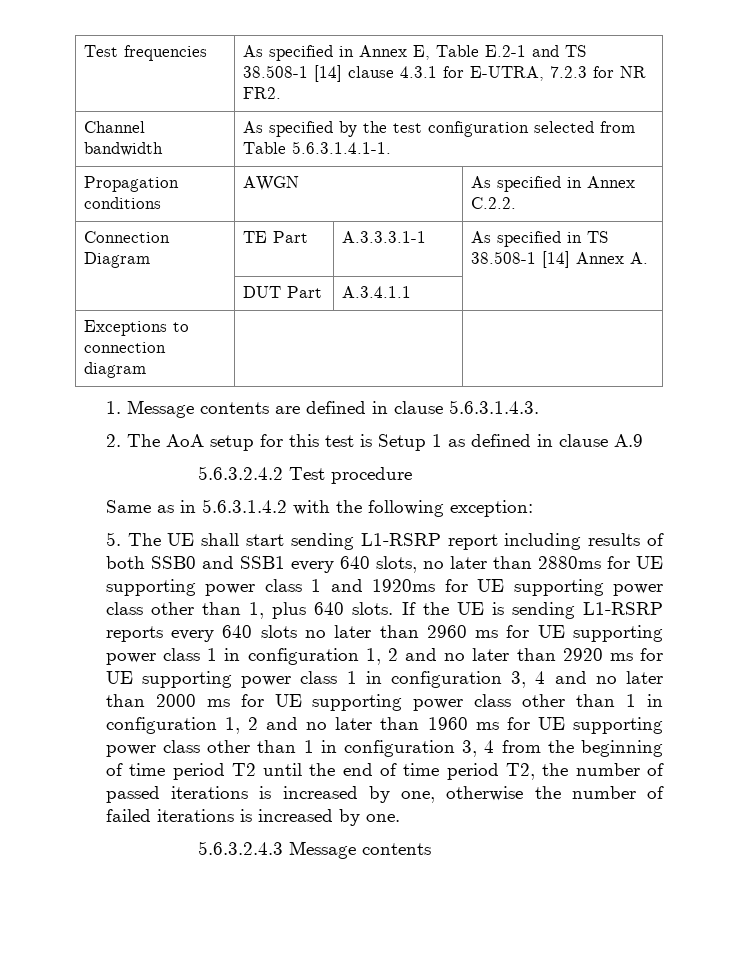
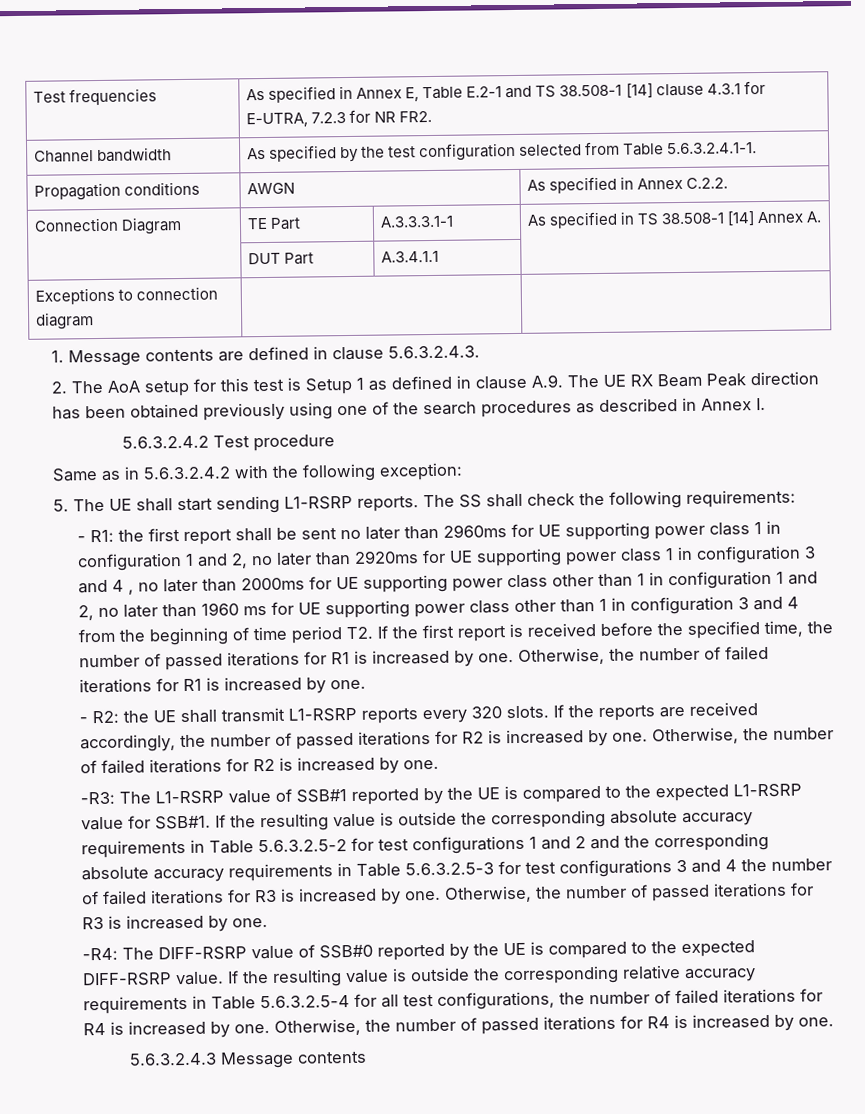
[291,141,391,154] 5.6.3.1.4.1-1. -> [667,142,758,155] 5.6.3.2.4.1-1.
[448,400,539,414] 5.6.3.1.4.3. -> [388,345,481,359] 5.6.3.2.4.3.
[613,434,643,447] A.9 -> [531,371,820,388] [52,397,767,421] A.9. The UE RX Beam Peak direction has been obtained previously using one of the search procedures as described in Annex I.
[201,499,287,513] 5.6.3.1.4.2 -> [143,466,232,480] 5.6.3.2.4.2
[447,533,664,550] [105,556,664,573] [105,579,663,596] [105,602,663,619] [105,625,664,642] [105,648,663,665] [105,671,663,688] [105,694,230,707] report including results of both SSB0 and SSB1 every 640 slots, no later than 2880ms for UE supporting power class 1 and 1920ms for UE supporting power class other than 1, plus 640 slots. If the UE is sending L1-RSRP reports every 640 slots no later than 2960 ms for UE supporting power class 1 in configuration 1, 2 and no later than 2920 ms for UE supporting power class 1 in configuration 3, 4 and no later than 2000 ms -> [357,489,797,512] [76,520,781,546] [76,545,816,572] [77,577,305,595] reports. The SS shall check the following requirements: // - R1: the first report shall be sent no later than 2960ms for UE supporting power class 1 in configuration 1 and 2, no later than 2920ms for UE supporting power class 1 in configuration 3 and 4 , no later than 2000ms
[224,717,299,734] 1, 2 and -> [775,571,818,585] [77,605,94,621] 1 and 2,
[462,740,478,757] 3, -> [737,596,783,611] 3 and
[231,763,664,780] [105,786,664,803] [105,809,234,822] T2 until the end of time period T2, the number of passed iterations is increased by one, otherwise the number of failed iterations -> [345,620,833,642] [78,645,769,671] [78,676,366,694] [78,702,758,724] [79,727,834,753] [79,756,439,775] [79,783,802,805] [80,809,753,832] [80,832,769,859] [80,858,832,883] [80,882,814,906] [81,914,268,932] [81,940,755,961] [81,965,756,987] [82,988,823,1015] [82,1015,670,1038] T2. If the first report is received before the specified time, the number of passed iterations for R1 is increased by one. Otherwise, the number of failed iterations for R1 is increased by one. // - R2: the UE shall transmit L1-RSRP reports every 320 slots. If the reports are received accordingly, the number of passed iterations for R2 is increased by one. Otherwise, the number of failed iterations for R2 is increased by one. // -R3: The L1-RSRP value of SSB#1 reported by the UE is compared to the expected L1-RSRP value for SSB#1. If the resulting value is outside the corresponding absolute accuracy requirements in Table 5.6.3.2.5-2 for test configurations 1 and 2 and the corresponding absolute accuracy requirements in Table 5.6.3.2.5-3 for test configurations 3 and 4 the number of failed iterations for R3 is increased by one. Otherwise, the number of passed iterations for R3 is increased by one. // -R4: The DIFF-RSRP value of SSB#0 reported by the UE is compared to the expected DIFF-RSRP value. If the resulting value is outside the corresponding relative accuracy requirements in Table 5.6.3.2.5-4 for all test configurations, the number of failed iterations for R4 is increased by one. Otherwise, the number of passed iterations for R4

